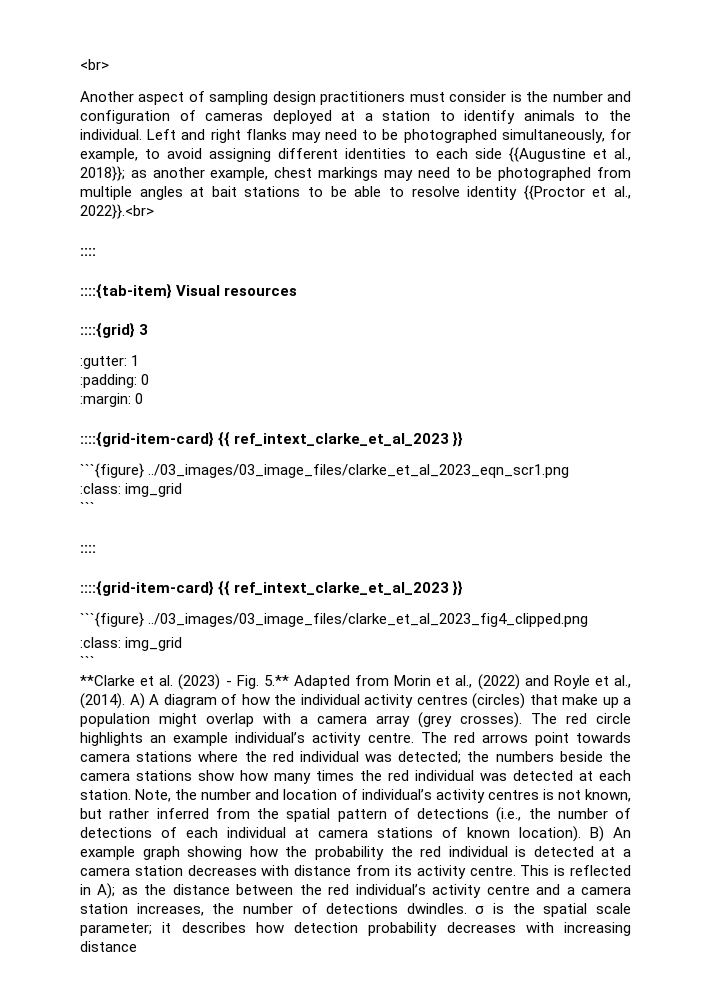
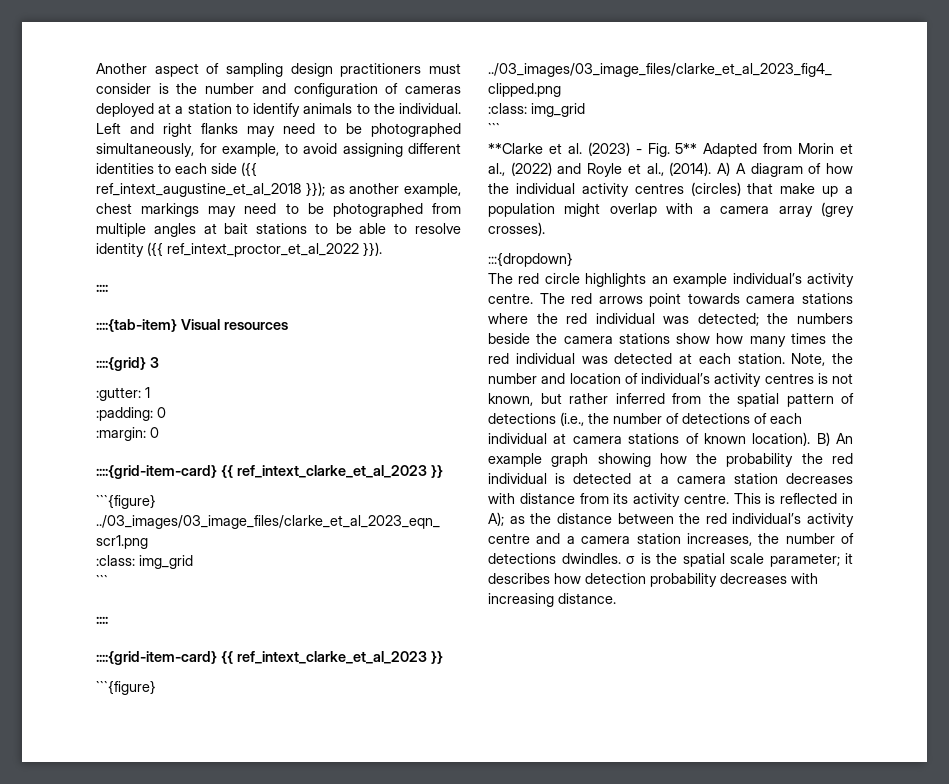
[80,59,109,70] <br> // -> (96, 68) none
[508,147,632,162] [80,166,125,181] {{Augustine et al., 2018}}; -> [241,162,257,177] [96,182,325,197] ({{ ref_intext_augustine_et_al_2018 }});
[523,185,632,200] [80,204,154,219] {{Proctor et al., 2022}}.<br> -> [147,242,382,257] ({{ ref_intext_proctor_et_al_2022 }}).
[263,675,289,686] 5.** -> [675,143,698,154] 5**
(522, 720) none -> [488,252,573,267] // :::{dropdown} //
[80,941,137,952] distance -> [558,593,616,604] distance.

